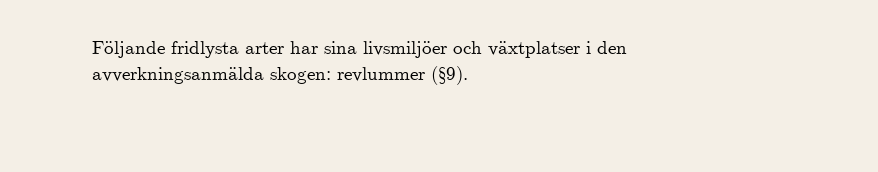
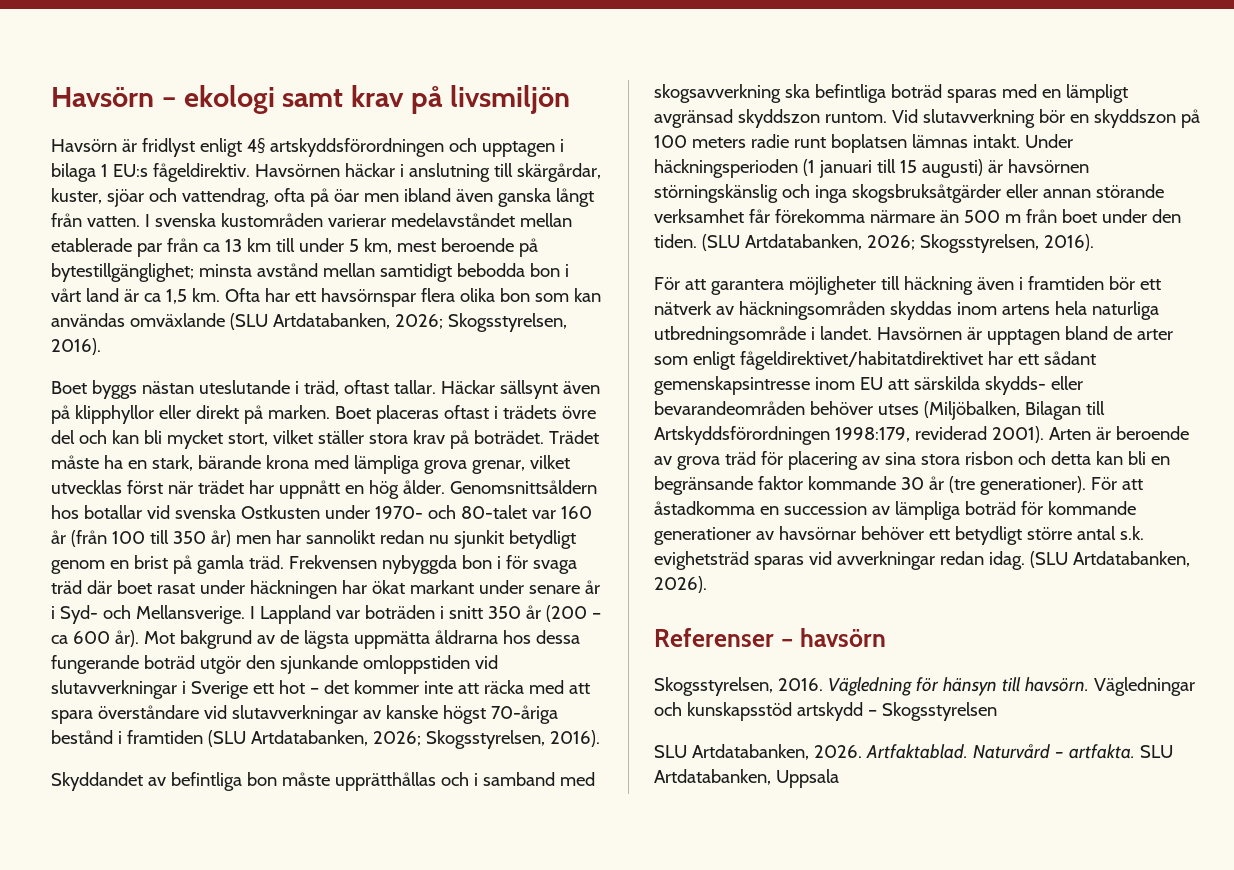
[92,41,627,58] [92,66,468,85] Följande fridlysta arter har sina livsmiljöer och växtplatser i den avverkningsanmälda skogen: revlummer (§9). -> [51,85,570,114] [51,138,564,157] [51,163,601,182] [51,188,594,207] [51,213,572,227] [51,238,538,257] [51,263,569,282] [51,288,601,307] [51,313,567,332] [51,338,101,355] [51,380,600,399] [51,405,596,424] [51,430,599,449] [51,455,570,474] [51,480,597,499] [51,505,592,519] [51,530,576,549] [51,555,577,574] [51,580,600,599] [51,605,601,624] [51,630,580,649] [51,655,498,674] [51,680,590,699] [51,705,558,724] [51,730,600,749] [51,772,595,791] [654,84,1128,103] [654,109,1200,128] [654,134,1073,153] [654,159,1089,178] [654,184,1164,203] [654,209,1181,223] [654,234,1094,253] [654,276,1161,295] [654,301,1159,320] [654,326,1173,345] [654,351,1096,370] [654,376,1083,395] [654,401,1105,420] [654,426,1189,445] [654,451,1170,470] [654,476,1143,495] [654,501,1136,520] [654,526,1144,545] [654,551,1190,570] [654,576,707,593] [654,628,886,647] [654,677,1195,696] [654,702,997,721] [654,744,1173,760] [654,769,839,788] Havsörn – ekologi samt krav på livsmiljön // Havsörn är fridlyst enligt 4§ artskyddsförordningen och upptagen i bilaga 1 EU:s fågeldirektiv. Havsörnen häckar i anslutning till skärgårdar, kuster, sjöar och vattendrag, ofta på öar men ibland även ganska långt från vatten. I svenska kustområden varierar medelavståndet mellan etablerade par från ca 13 km till under 5 km, mest beroende på bytestillgänglighet; minsta avstånd mellan samtidigt bebodda bon i vårt land är ca 1,5 km. Ofta har ett havsörnspar flera olika bon som kan användas omväxlande (SLU Artdatabanken, 2026; Skogsstyrelsen, 2016). // Boet byggs nästan uteslutande i träd, oftast tallar. Häckar sällsynt även på klipphyllor eller direkt på marken. Boet placeras oftast i trädets övre del och kan bli mycket stort, vilket ställer stora krav på boträdet. Trädet måste ha en stark, bärande krona med lämpliga grova grenar, vilket utvecklas först när trädet har uppnått en hög ålder. Genomsnittsåldern hos botallar vid svenska Ostkusten under 1970- och 80-talet var 160 år (från 100 till 350 år) men har sannolikt redan nu sjunkit betydligt genom en brist på gamla träd. Frekvensen nybyggda bon i för svaga träd där boet rasat under häckningen har ökat markant under senare år i Syd- och Mellansverige. I Lappland var boträden i snitt 350 år (200 – ca 600 år). Mot bakgrund av de lägsta uppmätta åldrarna hos dessa fungerande boträd utgör den sjunkande omloppstiden vid slutavverkningar i Sverige ett hot – det kommer inte att räcka med att spara överståndare vid slutavverkningar av kanske högst 70-åriga bestånd i framtiden (SLU Artdatabanken, 2026; Skogsstyrelsen, 2016). // Skyddandet av befintliga bon måste upprätthållas och i samband med skogsavverkning ska befintliga boträd sparas med en lämpligt avgränsad skyddszon runtom. Vid slutavverkning bör en skyddszon på 100 meters radie runt boplatsen lämnas intakt. Under häckningsperioden (1 januari till 15 augusti) är havsörnen störningskänslig och inga skogsbruksåtgärder eller annan störande verksamhet får förekomma närmare än 500 m från boet under den tiden. (SLU Artdatabanken, 2026; Skogsstyrelsen, 2016). // För att garantera möjligheter till häckning även i framtiden bör ett nätverk av häckningsområden skyddas inom artens hela naturliga utbredningsområde i landet. Havsörnen är upptagen bland de arter som enligt fågeldirektivet/habitatdirektivet har ett sådant gemenskapsintresse inom EU att särskilda skydds- eller bevarandeområden behöver utses (Miljöbalken, Bilagan till Artskyddsförordningen 1998:179, reviderad 2001). Arten är beroende av grova träd för placering av sina stora risbon och detta kan bli en begränsande faktor kommande 30 år (tre generationer). För att åstadkomma en succession av lämpliga boträd för kommande generationer av havsörnar behöver ett betydligt större antal s.k. evighetsträd sparas vid avverkningar redan idag. (SLU Artdatabanken, 2026). // Referenser – havsörn // Skogsstyrelsen, 2016. Vägledning för hänsyn till havsörn. Vägledningar och kunskapsstöd artskydd – Skogsstyrelsen // SLU Artdatabanken, 2026. Artfaktablad. Naturvård – artfakta. SLU Artdatabanken, Uppsala

